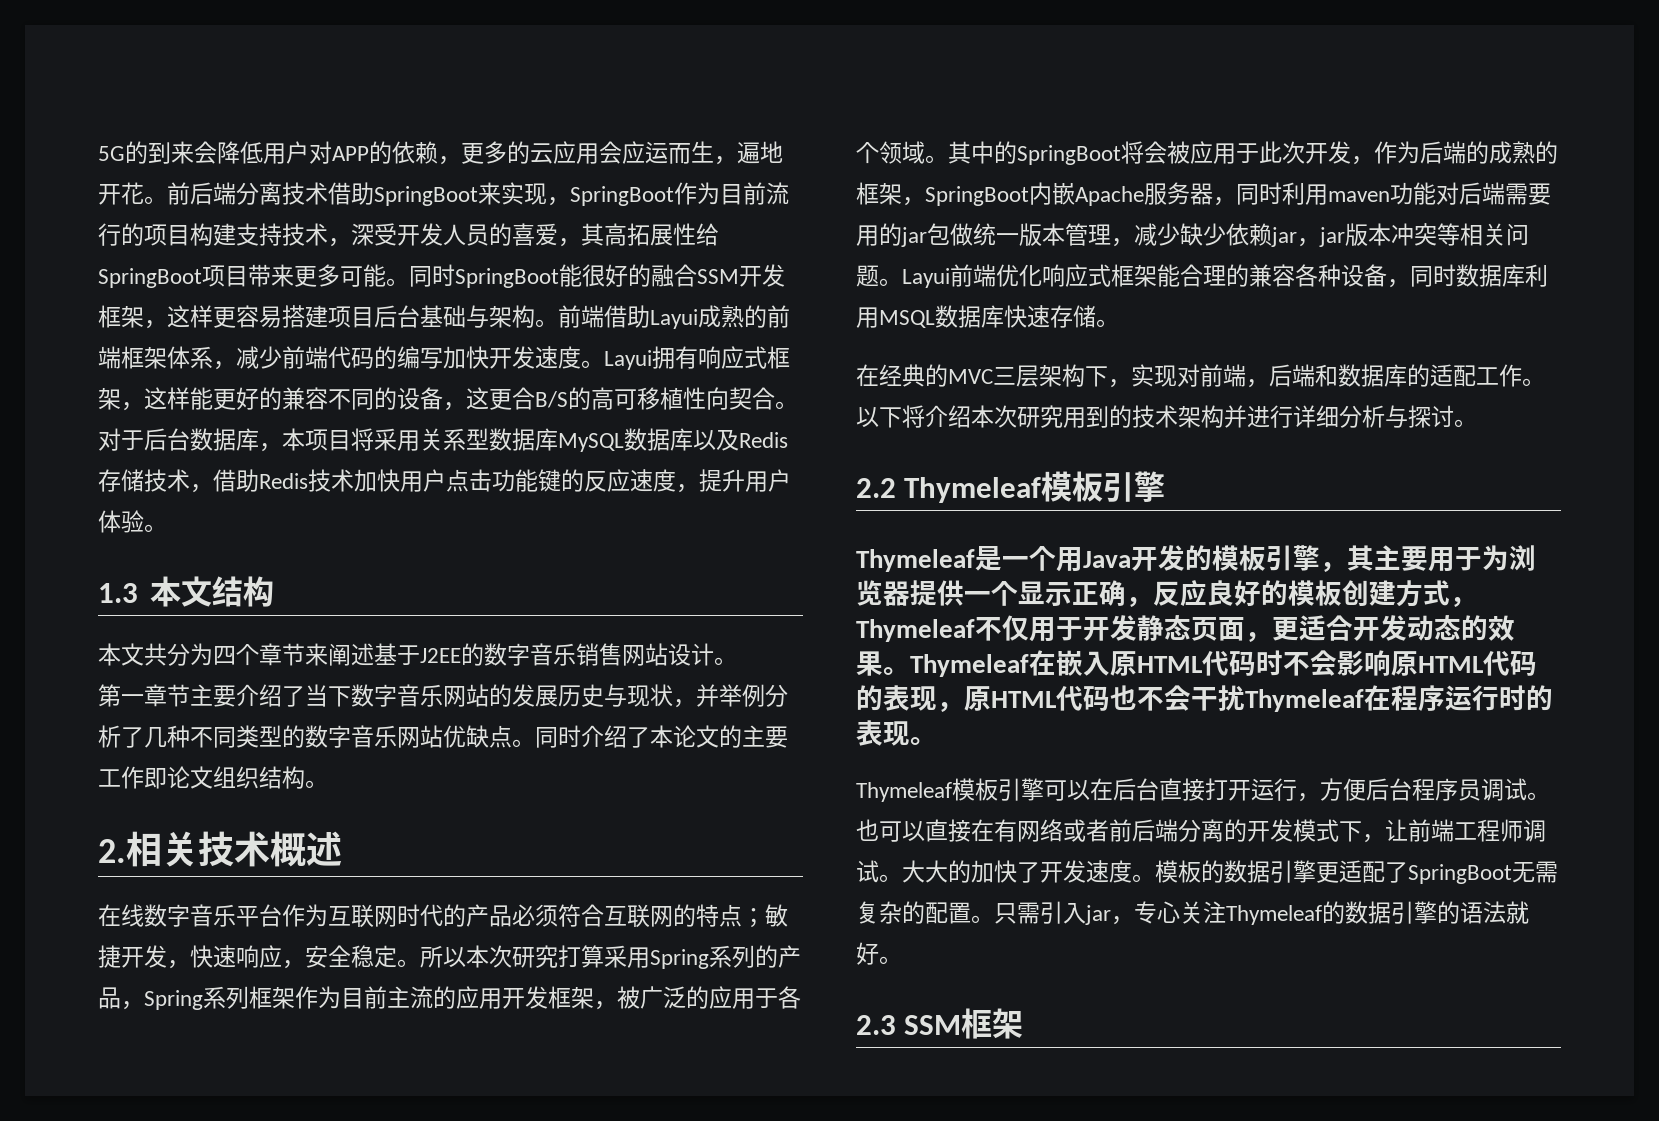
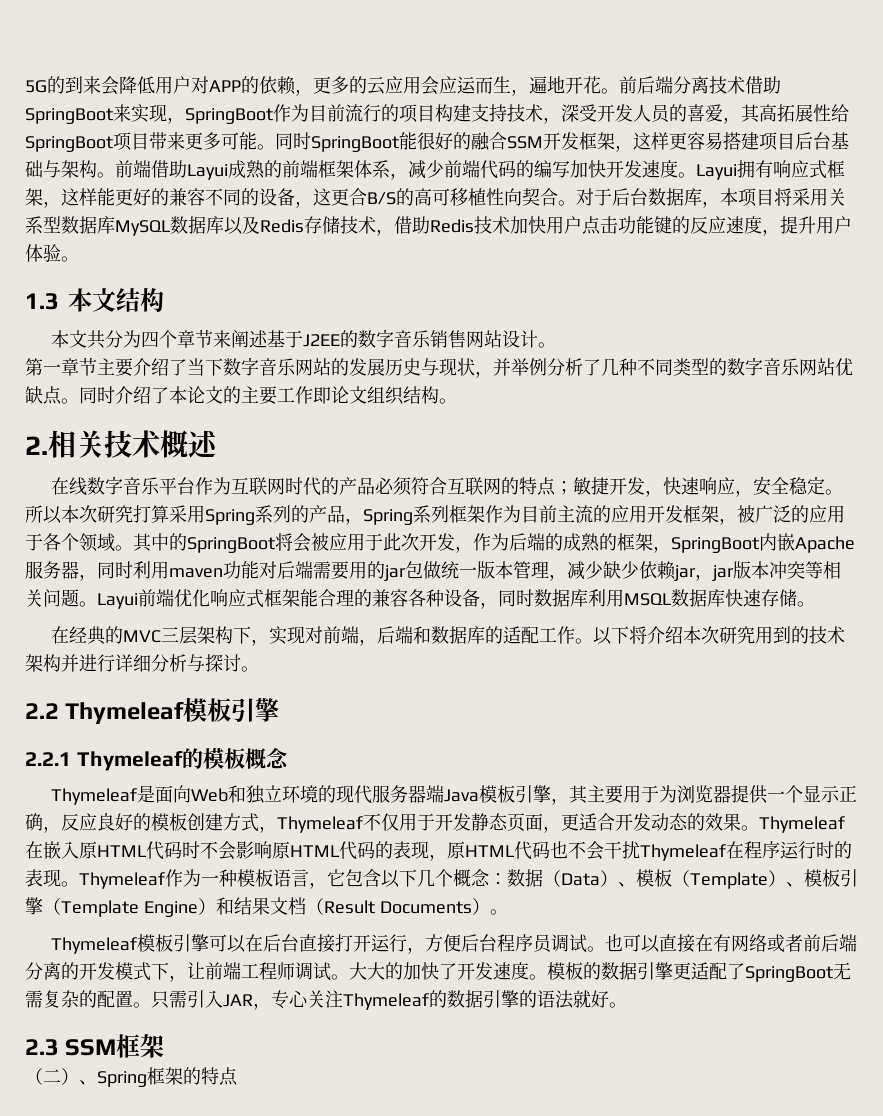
[856,545,1212,572] Thymeleaf是一个用Java开发的 -> [25,747,289,771] [51,785,480,805] 2.2.1 Thymeleaf的模板概念 // Thymeleaf是面向Web和独立环境的现代服务器端Java
(937, 741) none -> [79,869,858,889] [25,897,508,917] Thymeleaf作为一种模板语言，它包含以下几个概念：数据（Data）、模板（Template）、模板引擎（Template Engine）和结果文档（Result Documents）。
[1085,905,1111,925] jar -> [223,994,253,1007] JAR
(1024, 1023) none -> [25,1067,238,1087] // （二）、Spring框架的特点

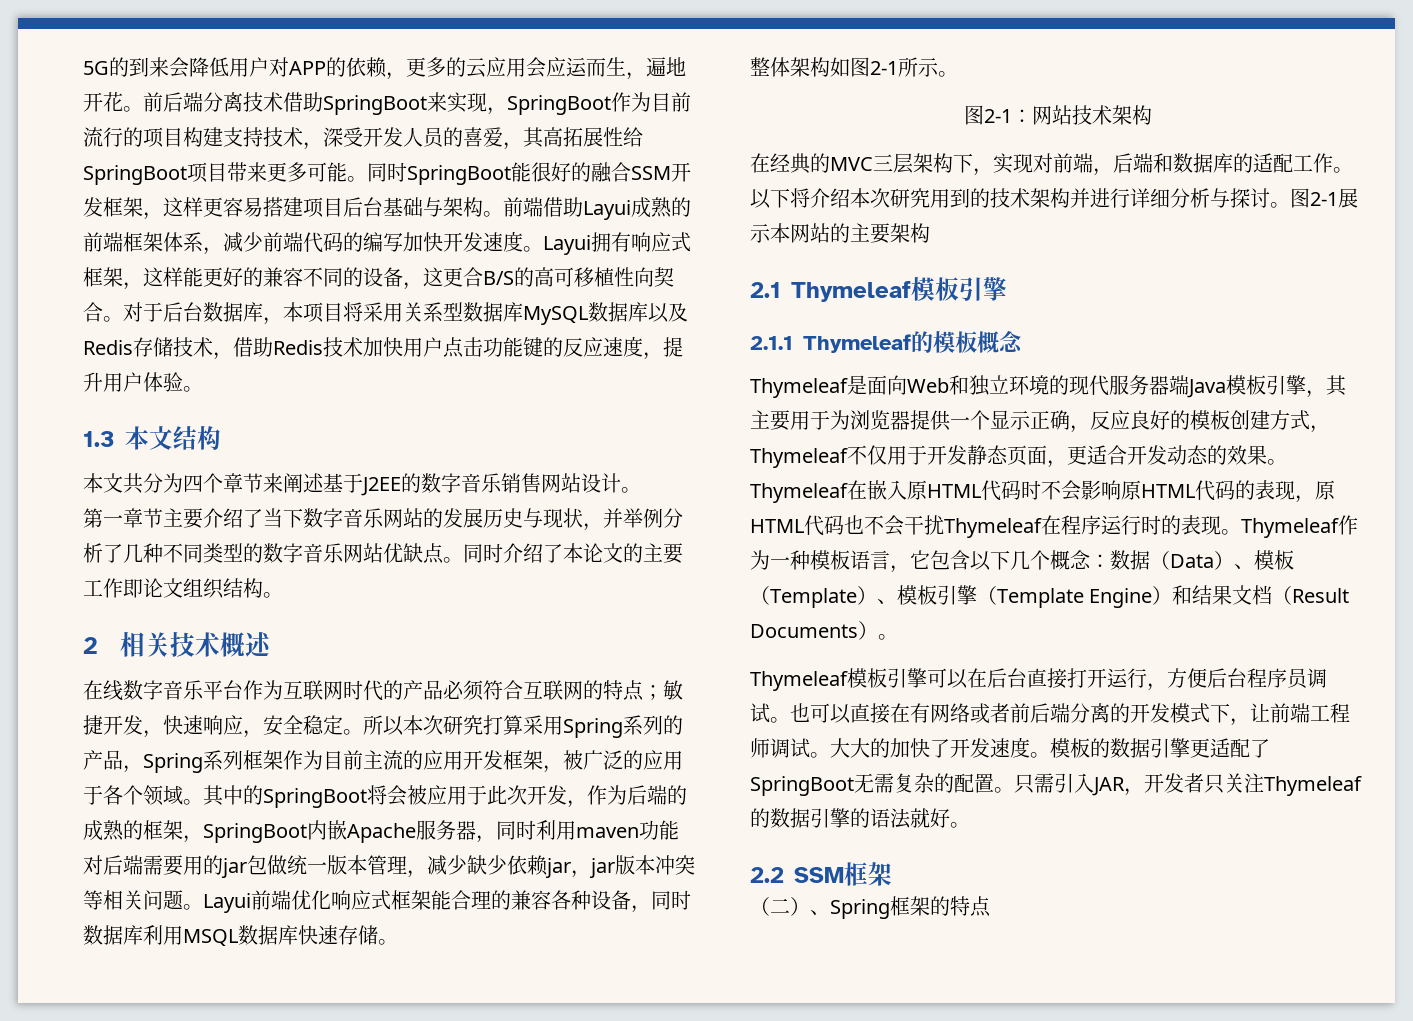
[25,436,48,455] 2. -> [83,637,98,654] 2
(815, 604) none -> [750,57,958,77] [963,105,1152,125] // 整体架构如图2-1所示。 // 图2-1：网站技术架构
[25,703,59,719] // 2.2 -> [1290,188,1358,208] [750,223,930,244] [750,282,781,298] 图2-1展示本网站的主要架构 // 2.1
[25,752,71,766] 2.2.1 -> [750,336,793,350] 2.1.1
[271,990,308,1009] 专心 -> [1144,773,1224,794] 开发者只
[25,1039,59,1056] 2.3 -> [750,867,784,883] 2.2

